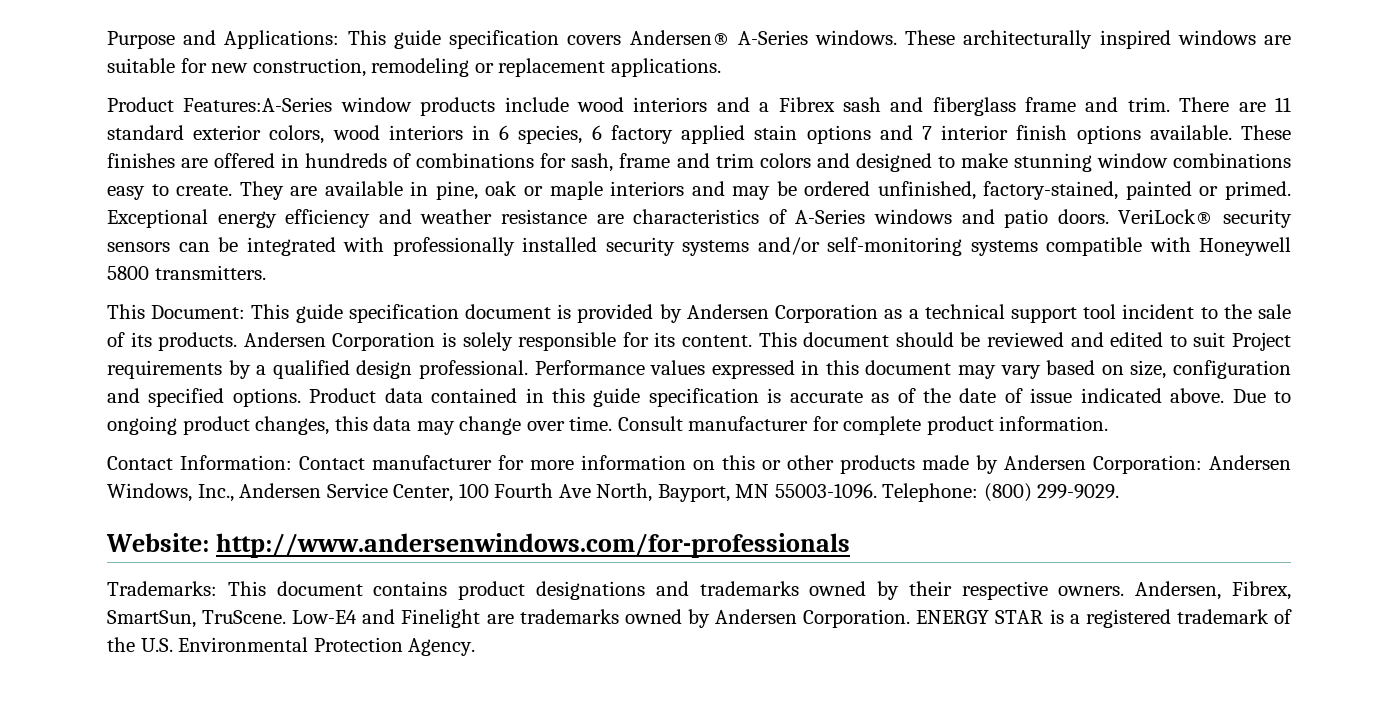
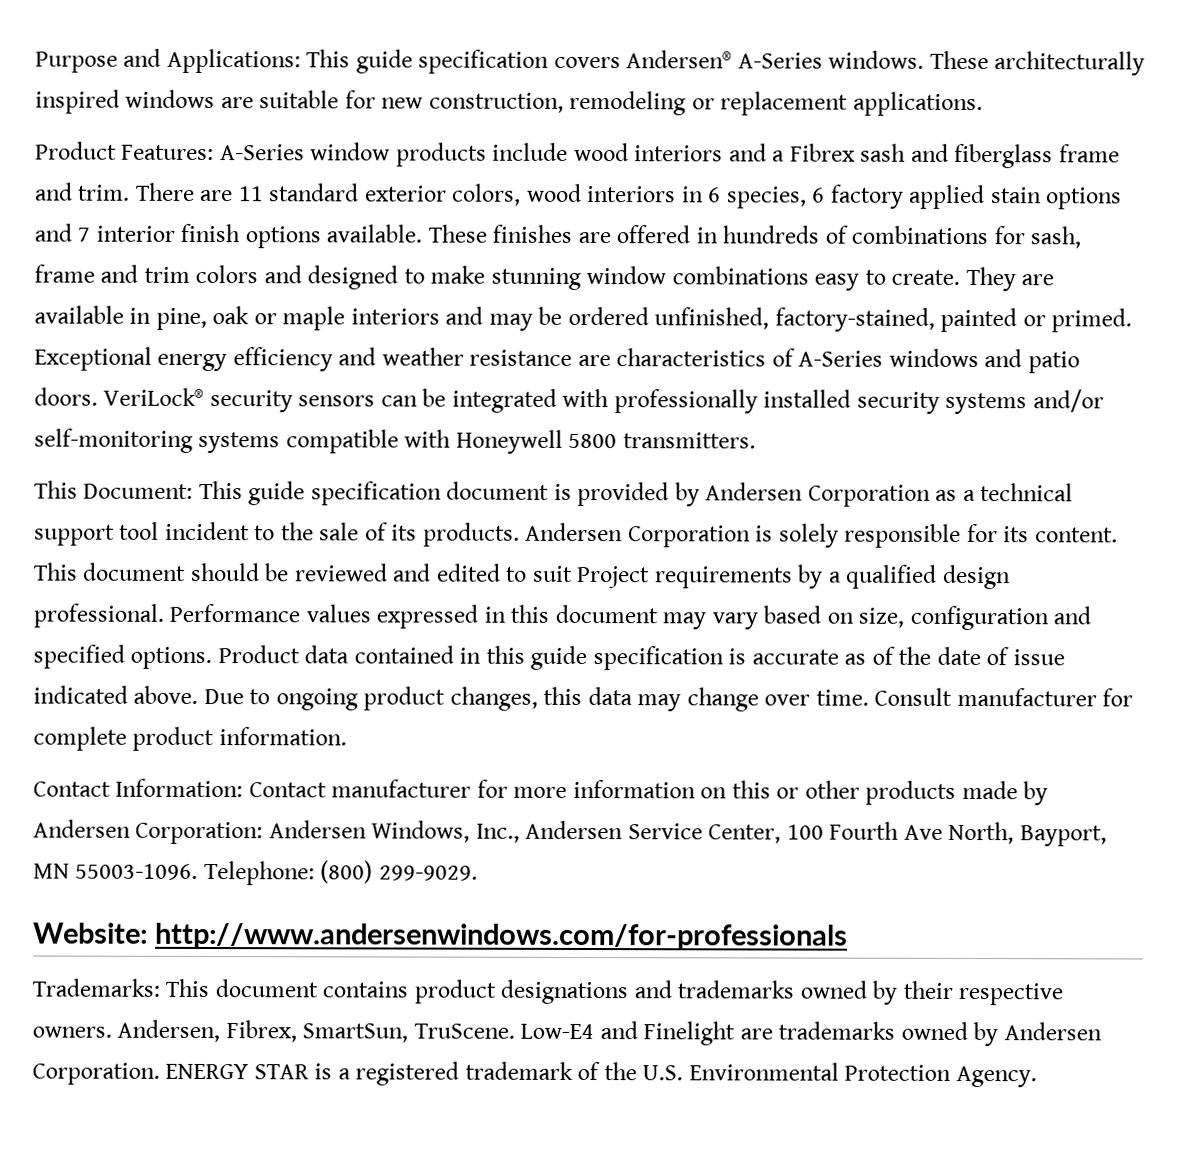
[183,97,333,112] Features:A-Series -> [121,144,305,161] Features: A-Series

